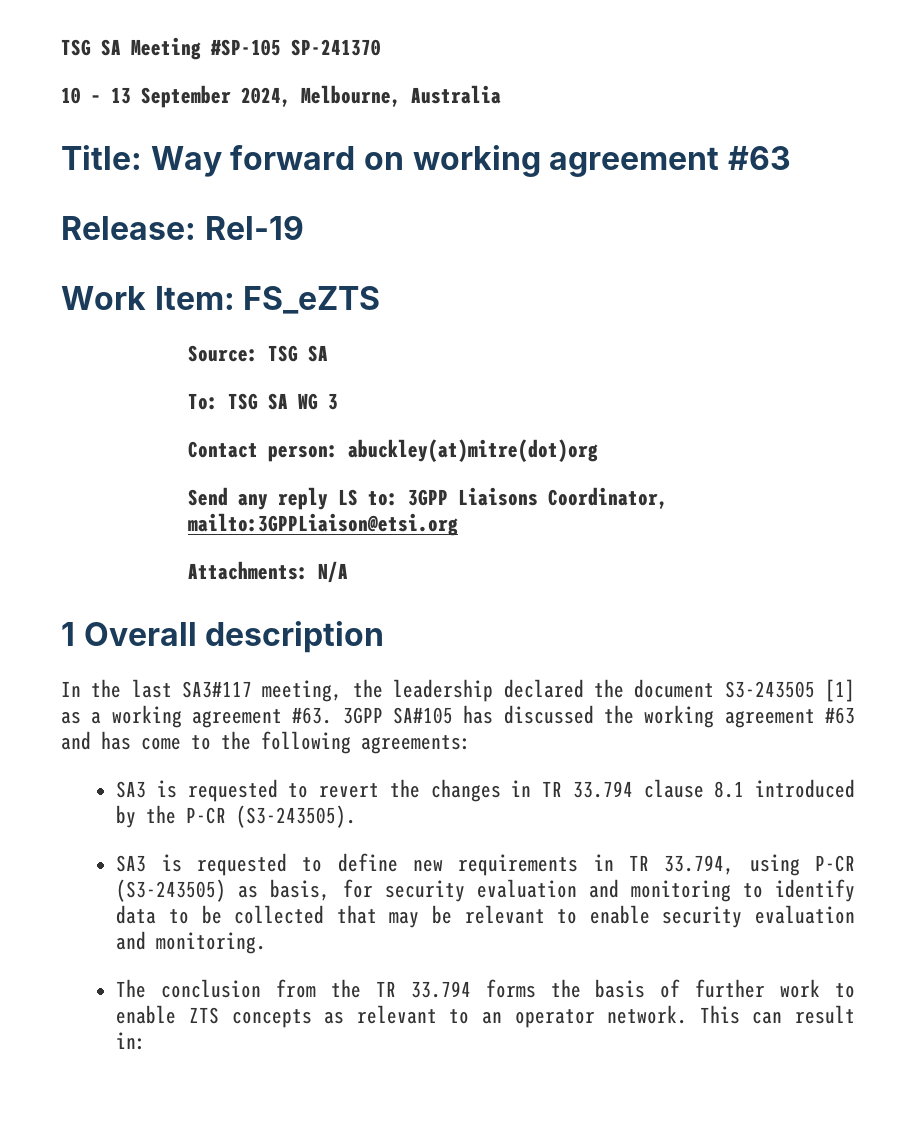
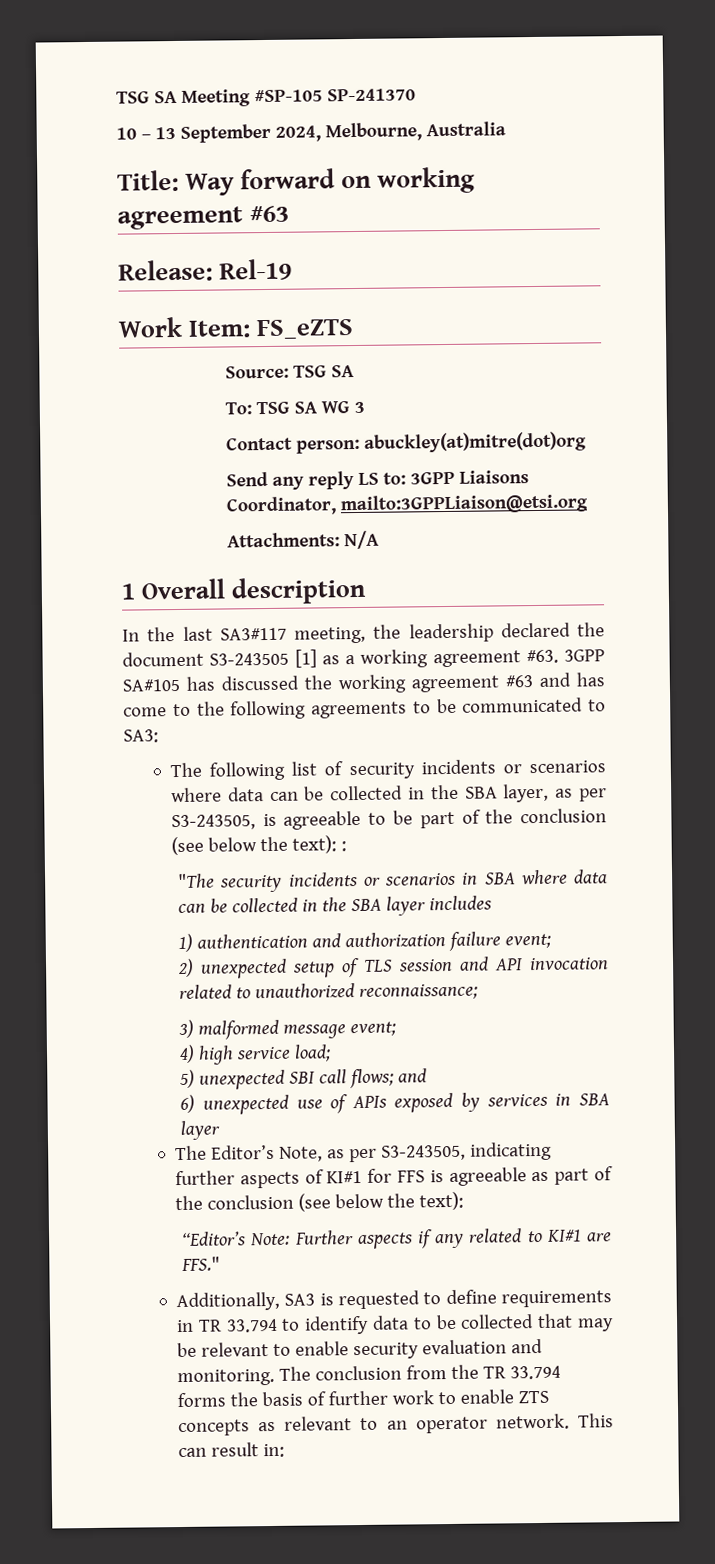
[361,735,471,754] [116,779,855,802] [116,805,357,828] agreements: // SA3 is requested to revert the changes in TR 33.794 clause 8.1 introduced by the P-CR (S3-243505). // -> [311,697,606,719] [123,729,159,743] [169,759,606,781] [170,783,608,803] [170,808,607,831] [170,835,347,856] [178,869,608,893] [178,895,493,916] [178,931,552,953] [177,956,609,979] [179,983,479,1000] [178,1019,397,1040] [179,1044,332,1065] [179,1068,428,1090] [180,1092,611,1115] [180,1120,221,1140] [174,1141,552,1163] [174,1166,614,1189] [174,1191,464,1212] [182,1228,612,1250] [181,1256,221,1271] [175,1291,280,1312] agreements to be communicated to SA3: // The following list of security incidents or scenarios where data can be collected in the SBA layer, as per S3-243505, is agreeable to be part of the conclusion (see below the text): : // "The security incidents or scenarios in SBA where data can be collected in the SBA layer includes // 1) authentication and authorization failure event; // 2) unexpected setup of TLS session and API invocation related to unauthorized reconnaissance; // 3) malformed message event; // 4) high service load; // 5) unexpected SBI call flows; and // 6) unexpected use of APIs exposed by services in SBA layer // The Editor’s Note, as per S3-243505, indicating further aspects of KI#1 for FFS is agreeable as part of the conclusion (see below the text): // “Editor’s Note: Further aspects if any related to KI#1 are FFS." // Additionally,
[412,859,443,872] new -> (497, 1297) none
[664,854,855,876] [116,879,731,902] 33.794, using P-CR (S3-243505) as basis, for security evaluation and monitoring -> [225,1318,278,1333] 33.794
(267, 943) // -> (275, 1377) none

